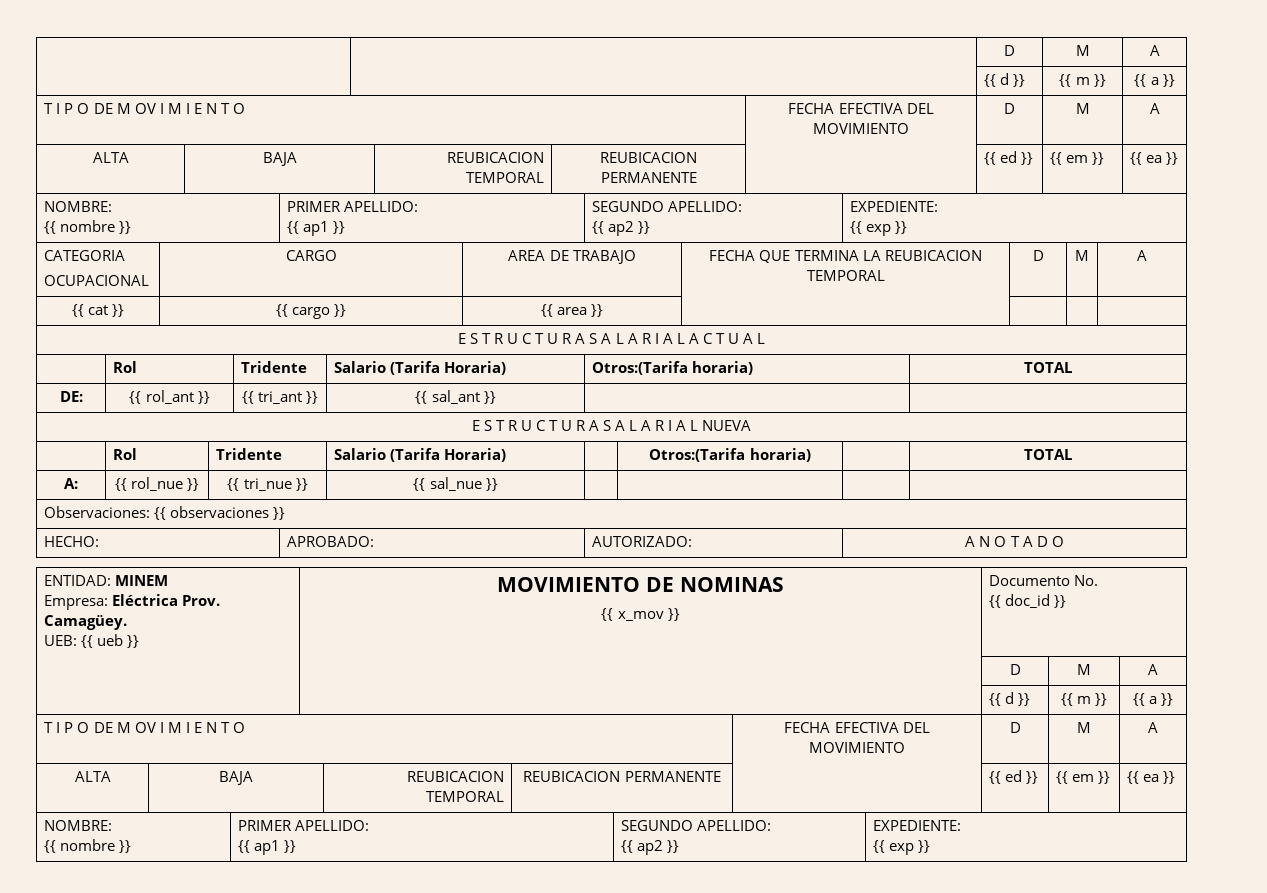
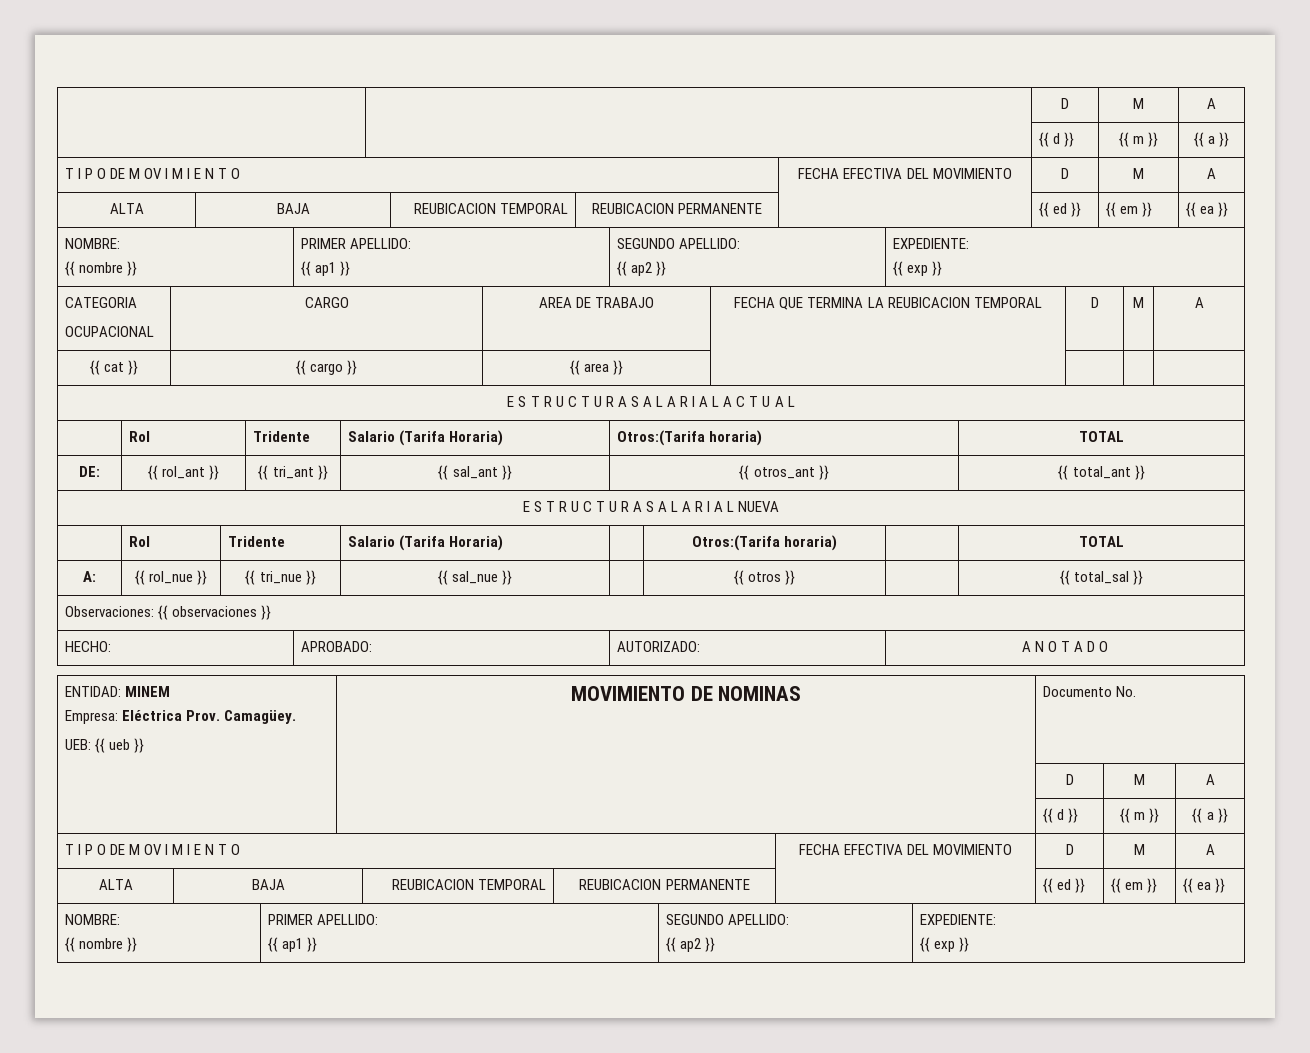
(496, 397) | -> [739,465,829,480] [1058,465,1145,480] {{ otros_ant }} | {{ total_ant }}
(498, 484) | | -> [733,570,796,585] [1059,570,1144,585] {{ otros }} | | {{ total_sal }}
[601,608,680,621] // {{ x_mov }} -> (802, 693) none
[989,594,1067,608] // {{ doc_id }} -> (1136, 691) none

